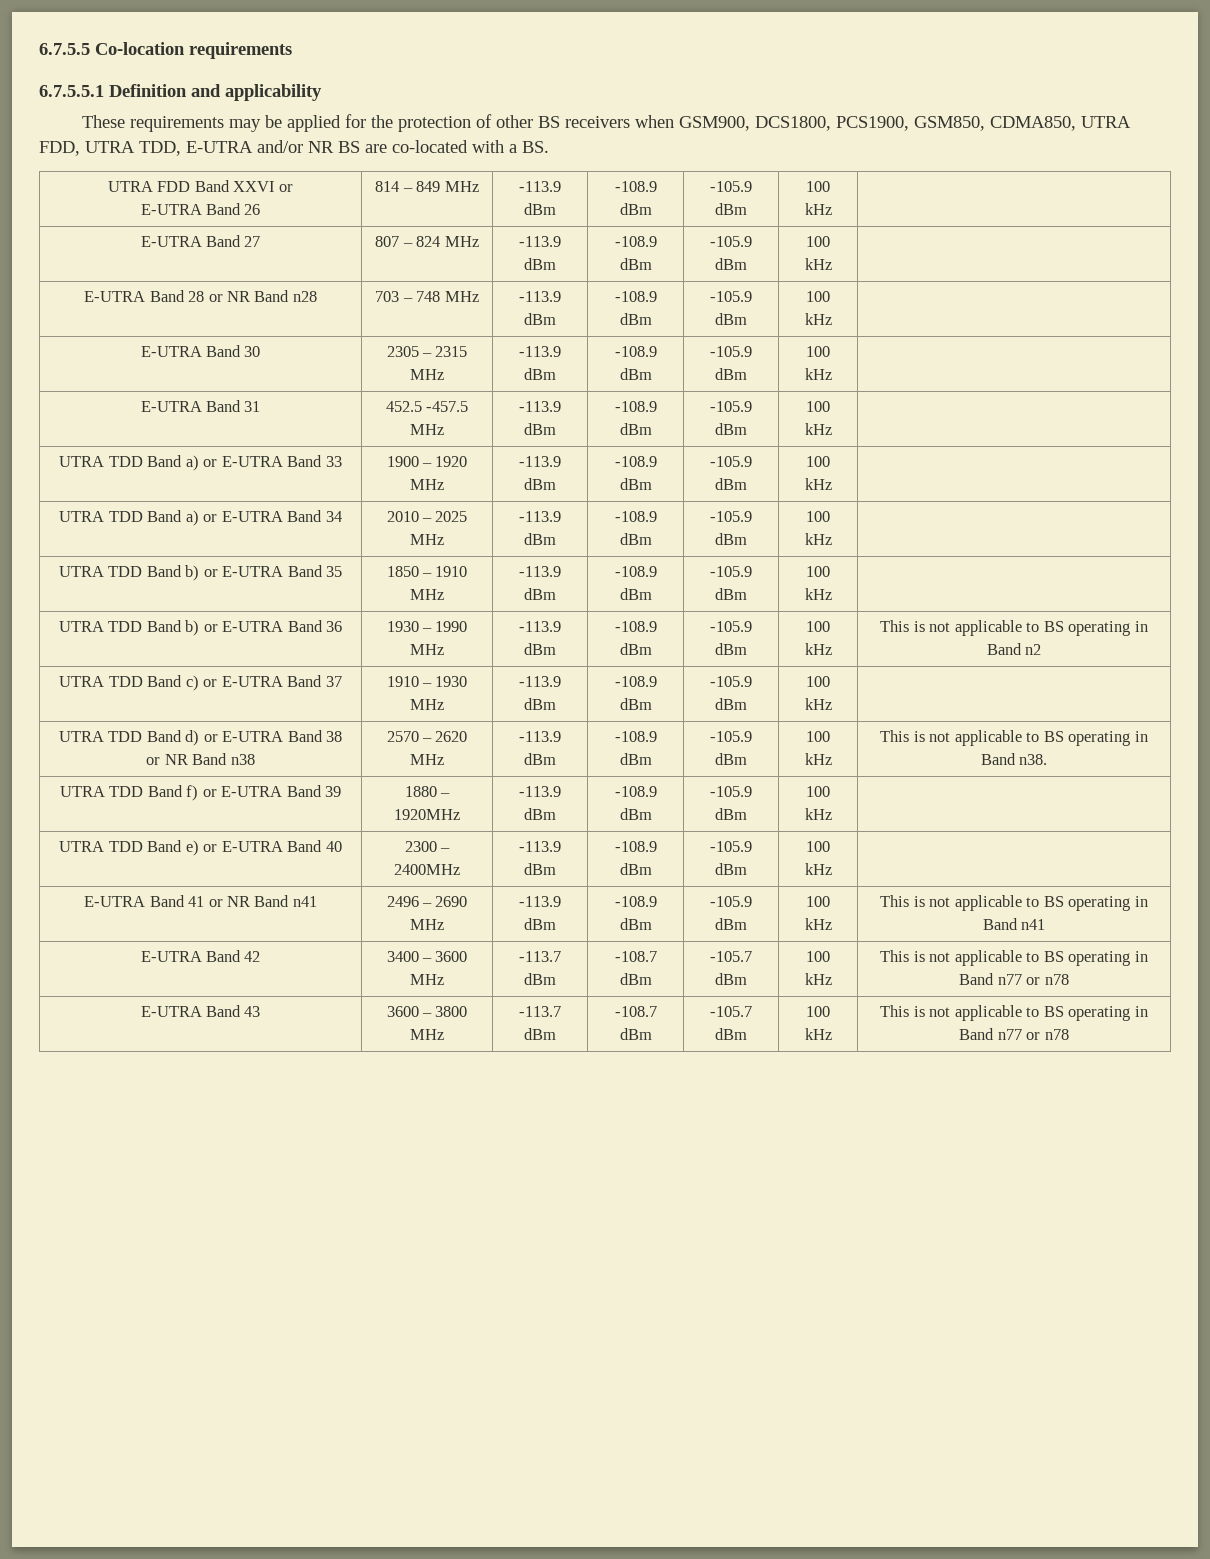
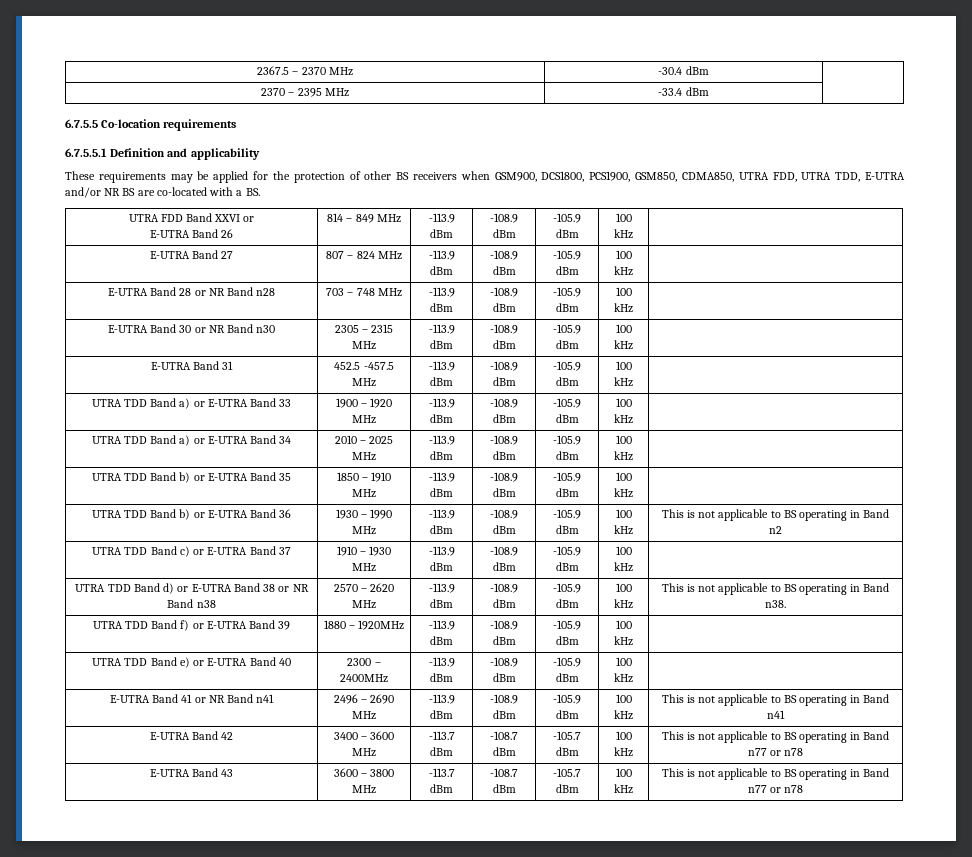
(39, 49) none -> [257,66,353,76] [658,66,709,75] [261,88,349,97] [658,87,709,96] 2367.5 – 2370 MHz | -30.4 dBm | // 2370 – 2395 MHz | -33.4 dBm | //
(261, 351) none -> [194,324,276,333] or NR Band n30

